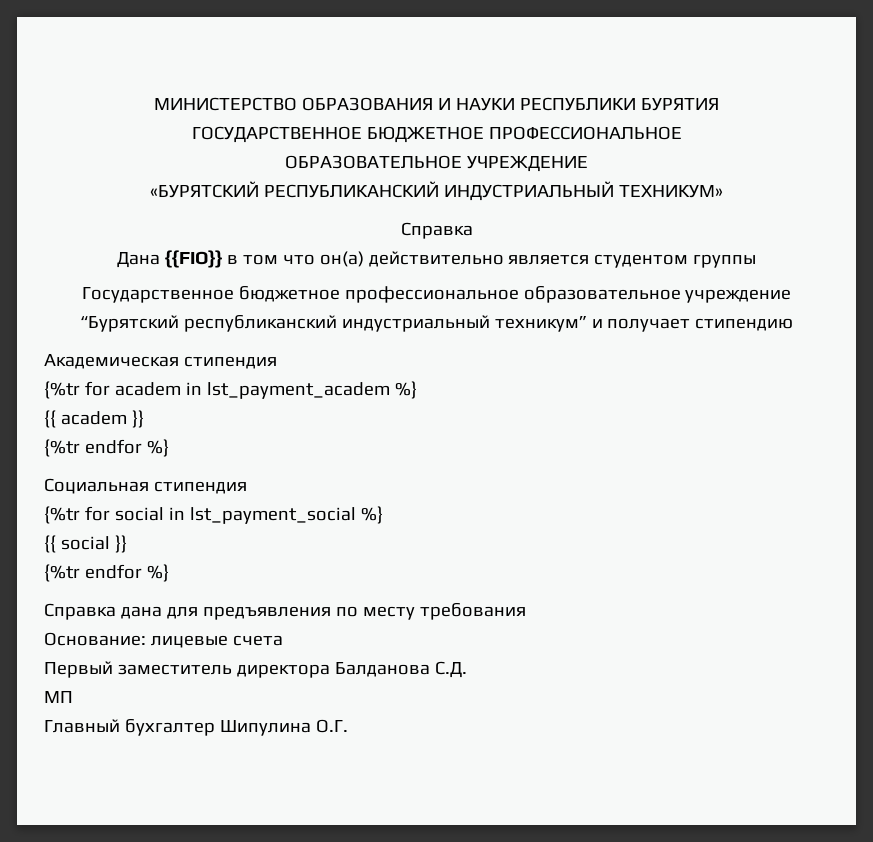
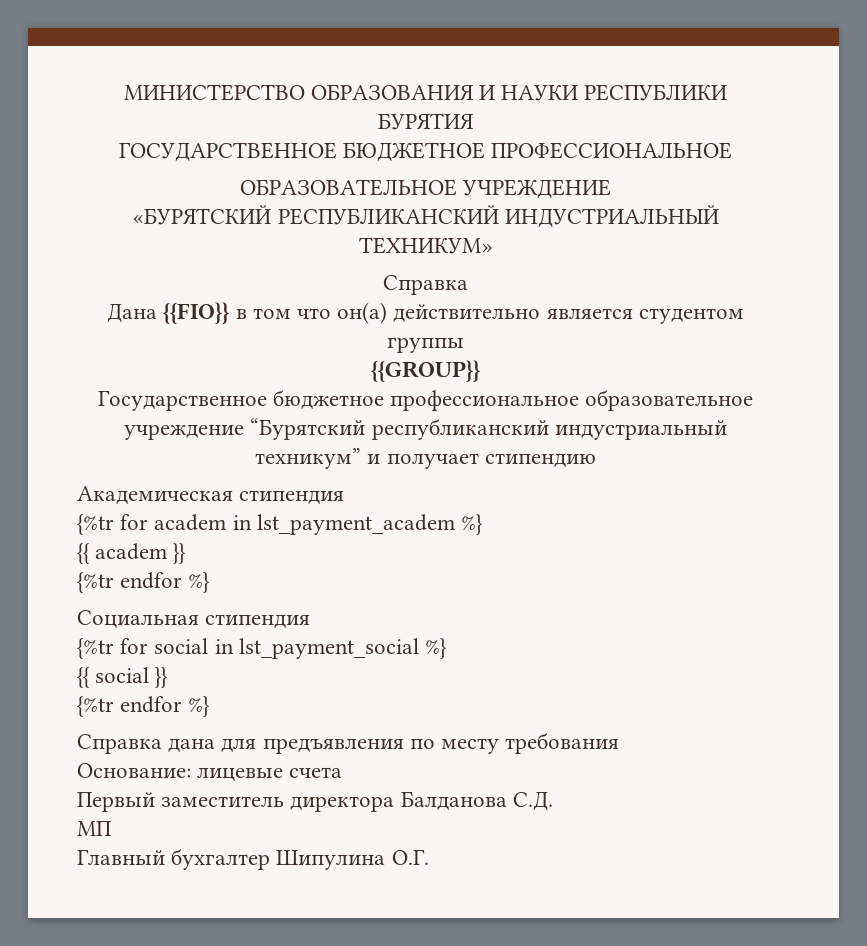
(757, 261) none -> [371,360,480,382] // {{GROUP}}

